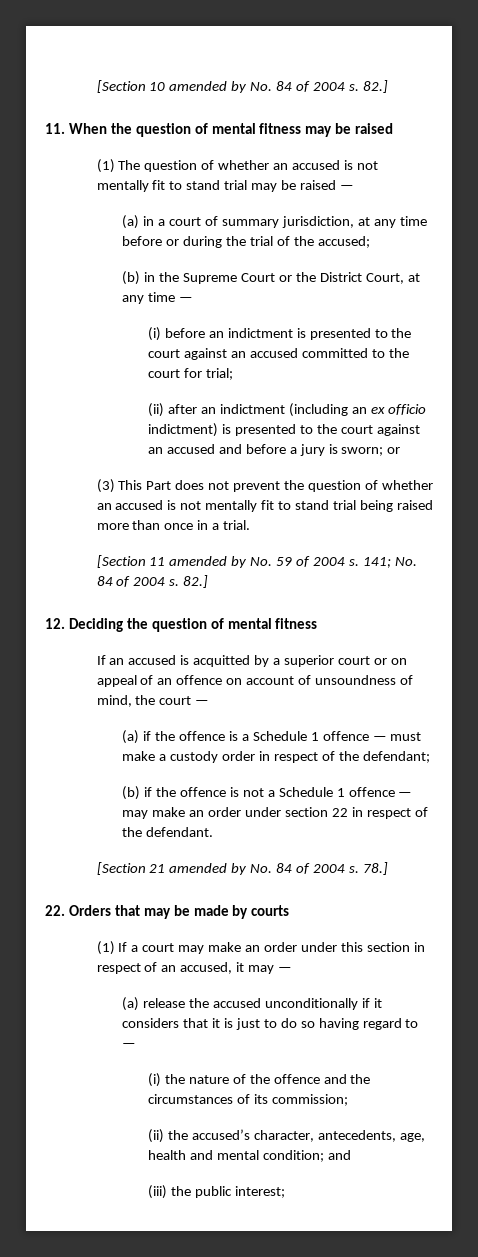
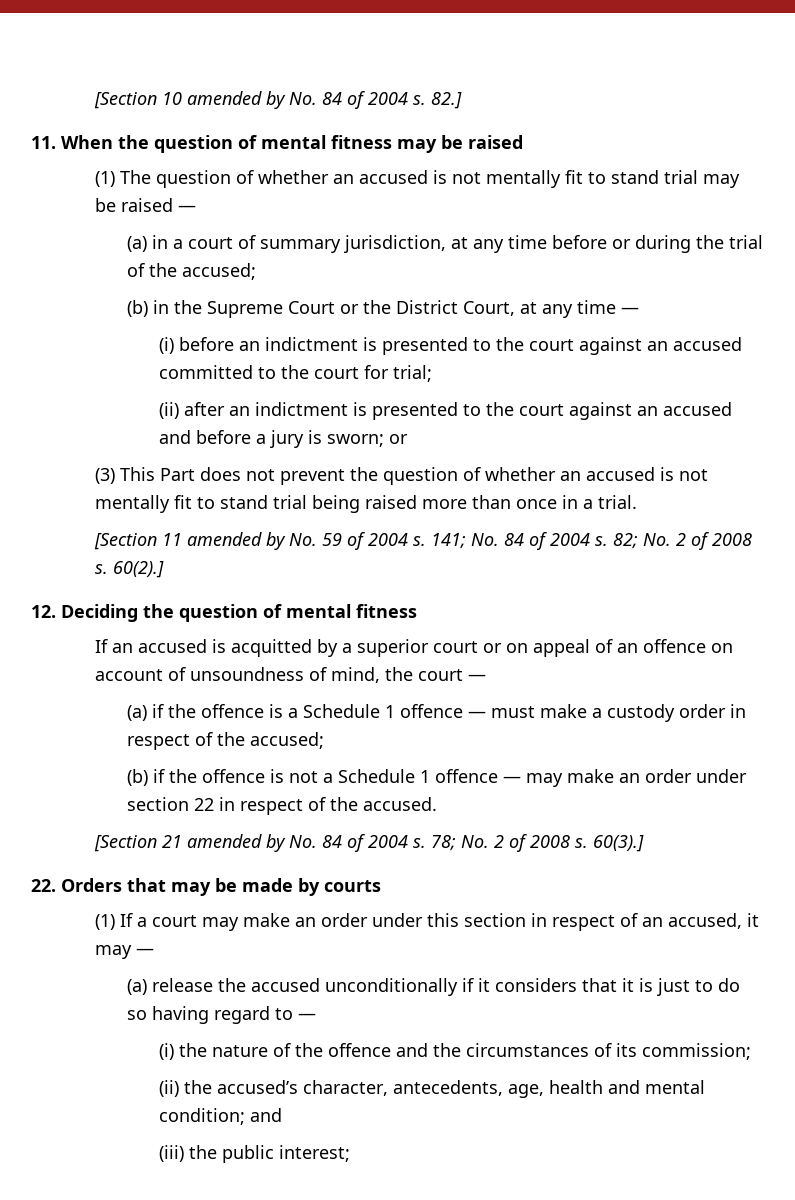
[288,403,427,417] [148,423,219,437] (including an ex officio indictment) -> (348, 409) none
[183,575,209,588] 82.] -> [612,532,752,550] [94,561,164,578] 82; No. 2 of 2008 s. 60(2).]
[362,751,430,763] defendant; -> [249,732,324,749] accused;
[146,827,214,837] defendant. -> [362,797,437,811] accused.
[362,862,388,875] 78.] -> [430,834,644,852] 78; No. 2 of 2008 s. 60(3).]

